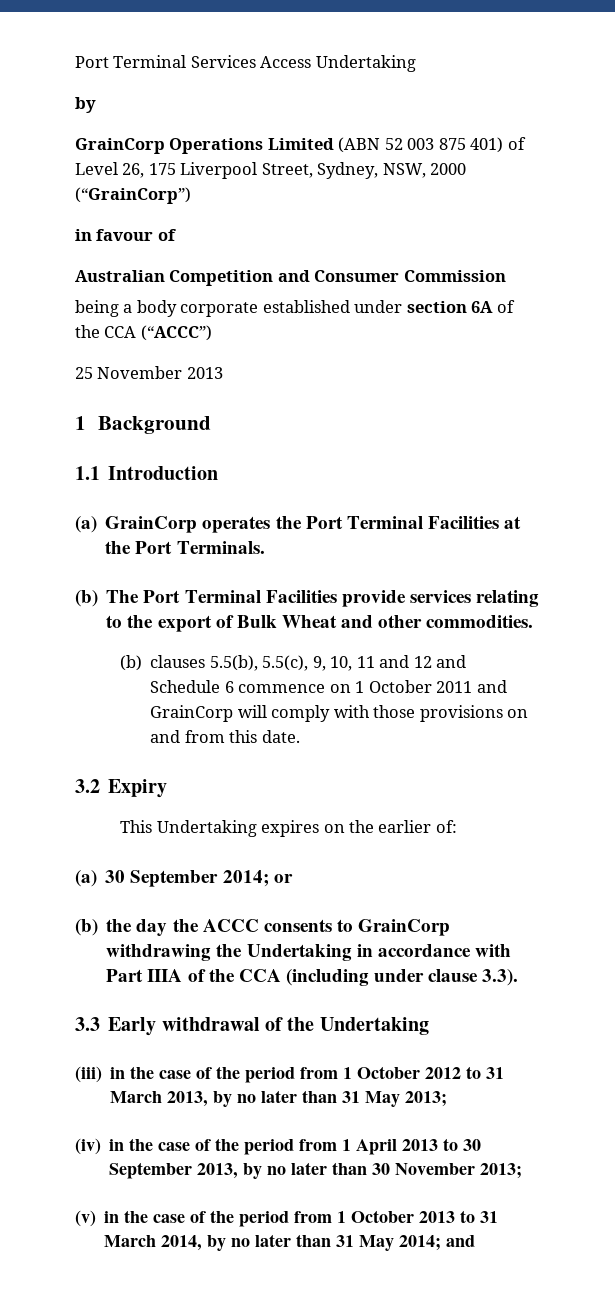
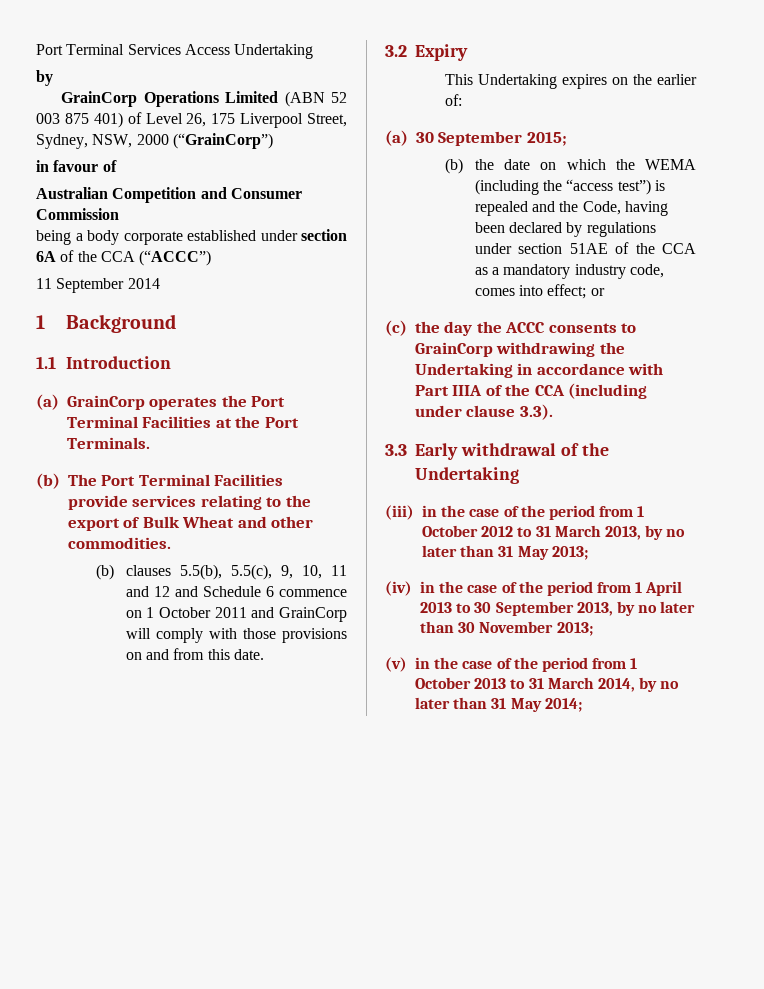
[75,366,223,379] 25 November 2013 -> [36,278,160,293] 11 September 2014
[222,870,269,887] 2014; -> [526,132,567,146] [444,158,696,174] [474,179,666,195] [474,201,669,216] [474,222,656,237] [474,242,696,254] [474,264,665,279] [474,284,587,299] 2015; // (b) the date on which the WEMA (including the “access test”) is repealed and the Code, having been declared by regulations under section 51AE of the CCA as a mandatory industry code, comes into effect;
[75,919,98,936] (b) -> [385,320,407,336] (c)
[446,1235,476,1247] and -> (582, 705) none

